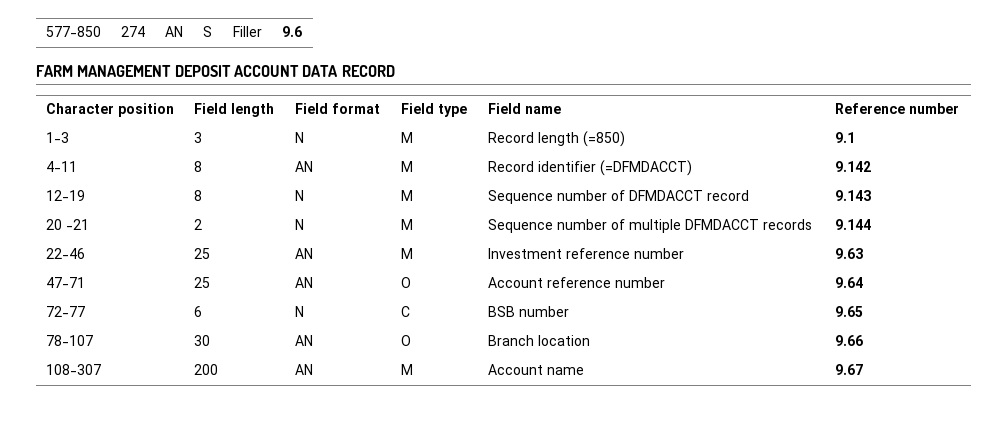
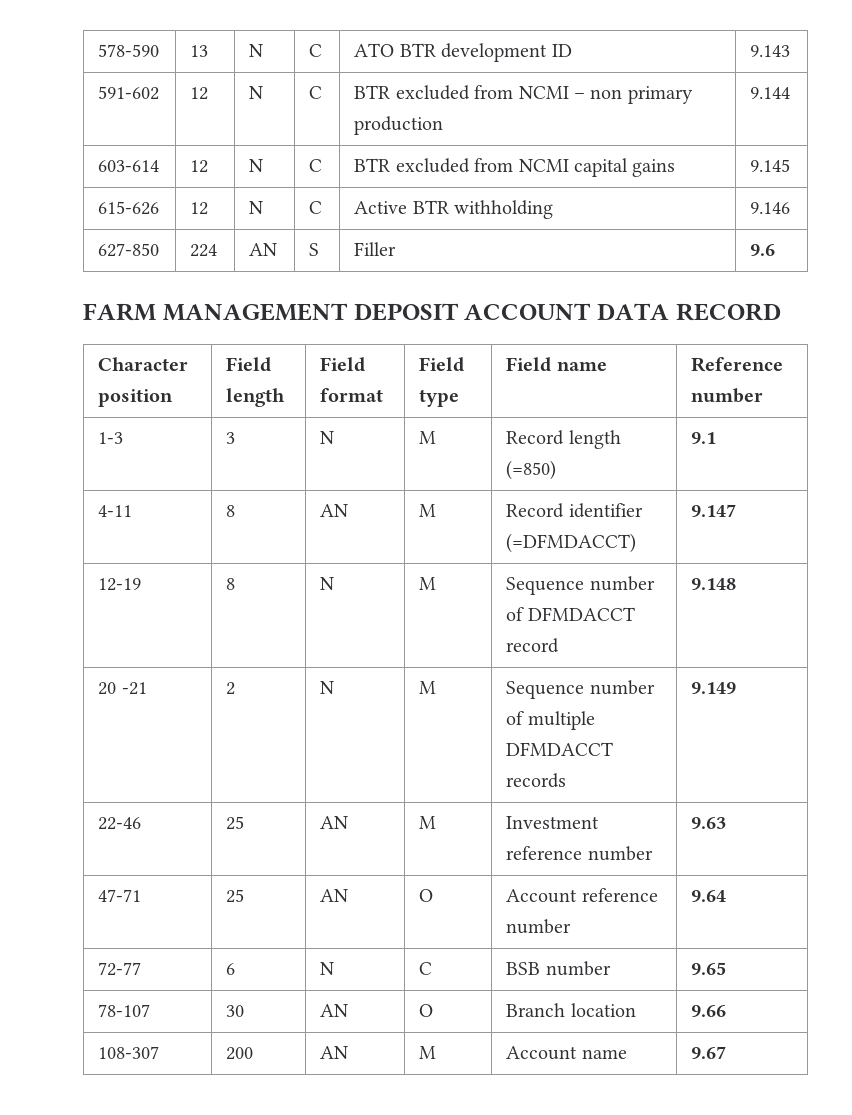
[45,26,101,37] [120,26,145,37] 577-850 | 274 -> [98,44,160,57] [190,45,209,57] [249,44,264,57] [309,44,323,57] [354,43,572,62] [750,45,791,57] [98,86,160,100] [190,87,209,100] [249,86,264,99] [309,86,323,99] [354,85,693,104] [354,116,444,135] [750,87,791,99] [98,160,160,172] [190,160,209,173] [249,159,264,172] [309,159,323,172] [354,158,676,177] [750,159,791,172] [98,201,160,215] [190,202,209,215] [249,201,264,214] [309,201,323,214] [354,200,554,219] [750,202,791,214] [98,243,160,257] [190,244,218,257] 578-590 | 13 | N | C | ATO BTR development ID | 9.143 // 591-602 | 12 | N | C | BTR excluded from NCMI – non primary production | 9.144 // 603-614 | 12 | N | C | BTR excluded from NCMI capital gains | 9.145 // 615-626 | 12 | N | C | Active BTR withholding | 9.146 // 627-850 | 224
[834,161,871,172] 9.142 -> [691,504,737,517] 9.147
[834,190,871,201] 9.143 -> [691,578,737,590] 9.148
[834,219,871,230] 9.144 -> [691,682,737,694] 9.149

